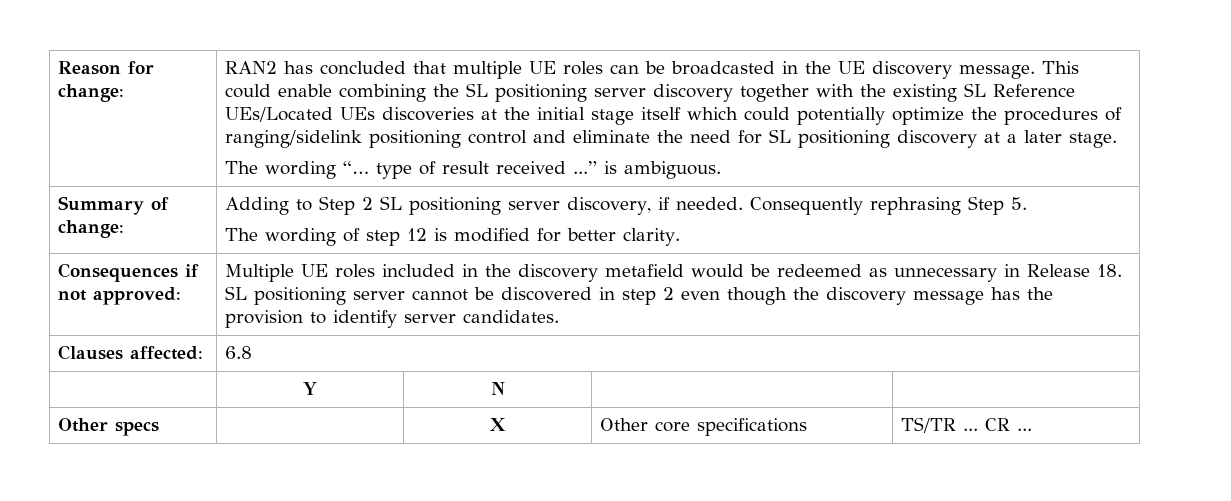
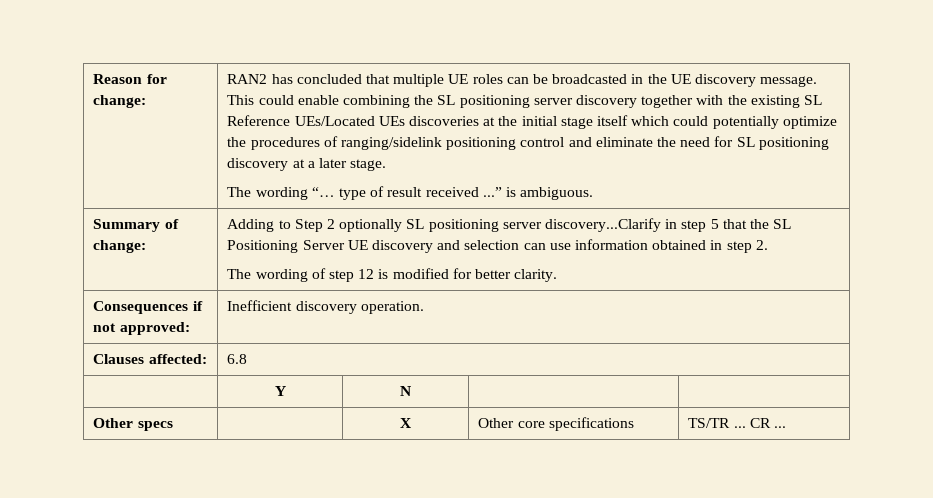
[380,196,1028,215] SL positioning server discovery, if needed. Consequently rephrasing Step 5. -> [339,218,792,232] [227,239,768,253] optionally SL positioning server discovery...Clarify in step 5 that the SL Positioning Server UE discovery and selection can use information obtained in step 2.
[225,264,1123,282] [225,286,1054,305] [225,310,560,328] Multiple UE roles included in the discovery metafield would be redeemed as unnecessary in Release 18. SL positioning server cannot be discovered in step 2 even though the discovery message has the provision to identify server candidates. -> [227,300,424,314] Inefficient discovery operation.

